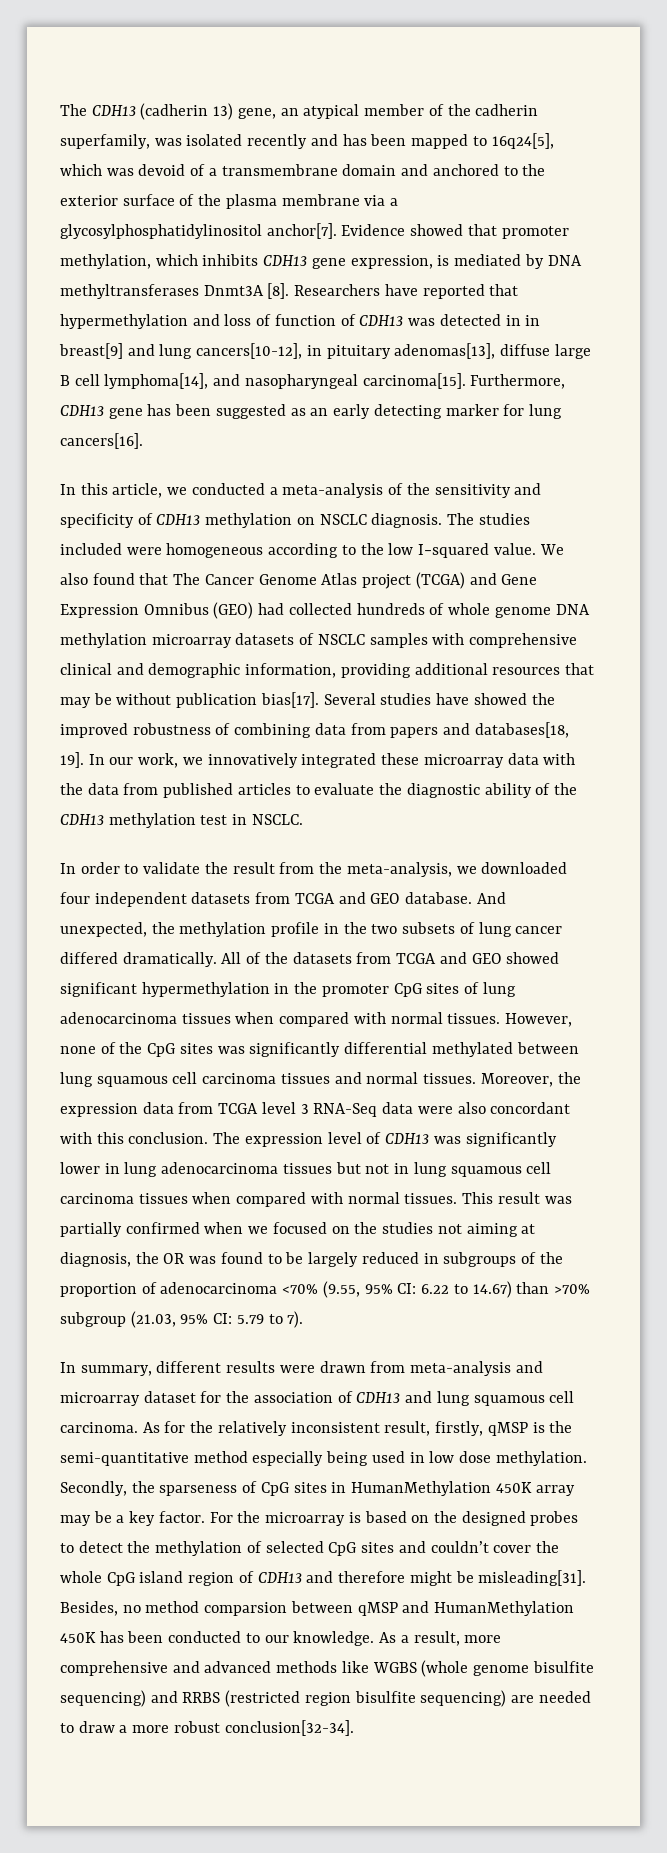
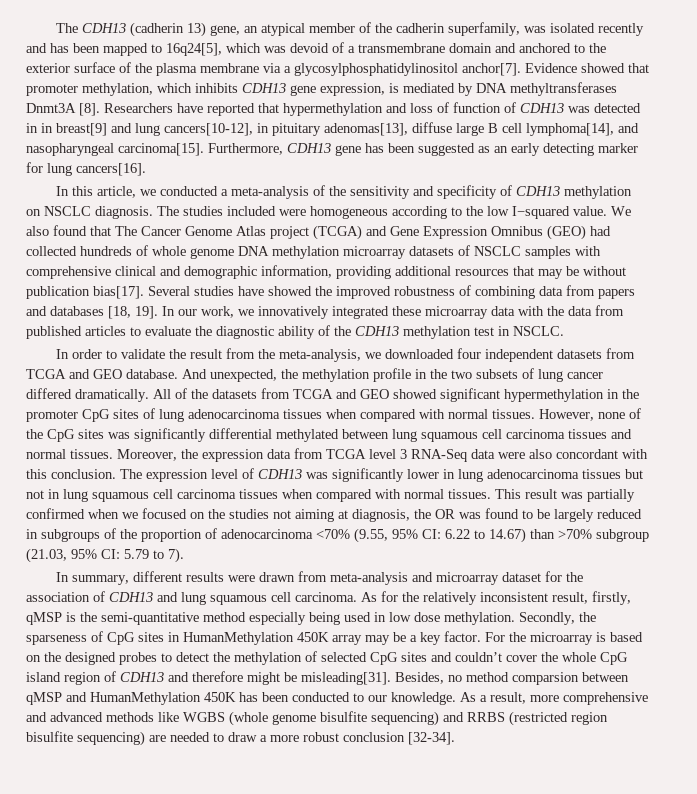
[474,722,569,738] databases[18, -> [50,306,131,319] databases [18,
[224,1720,354,1736] conclusion[32-34]. -> [343,732,455,745] conclusion [32-34].

